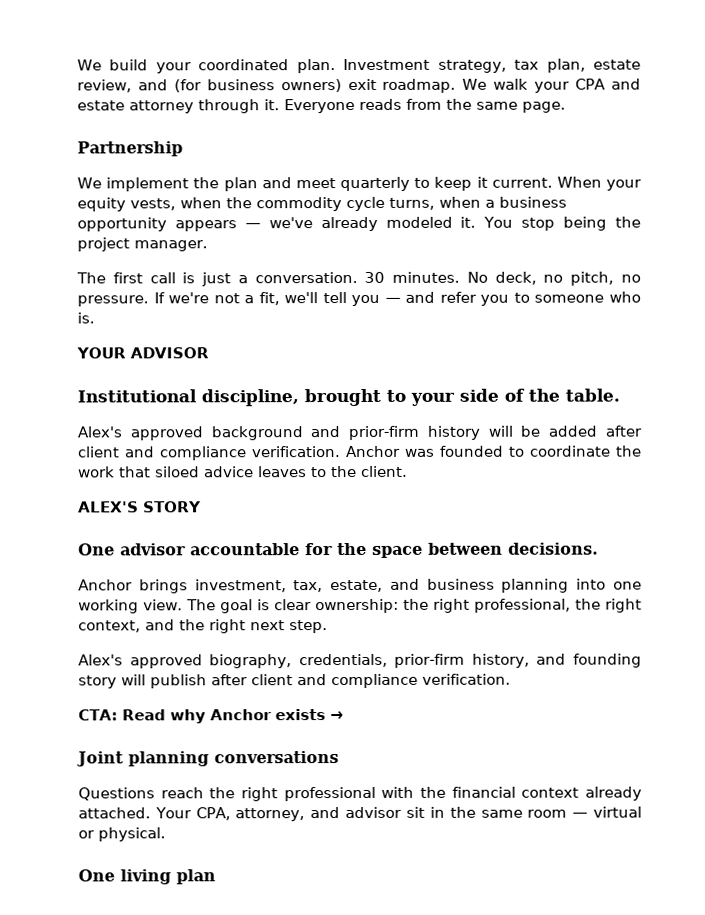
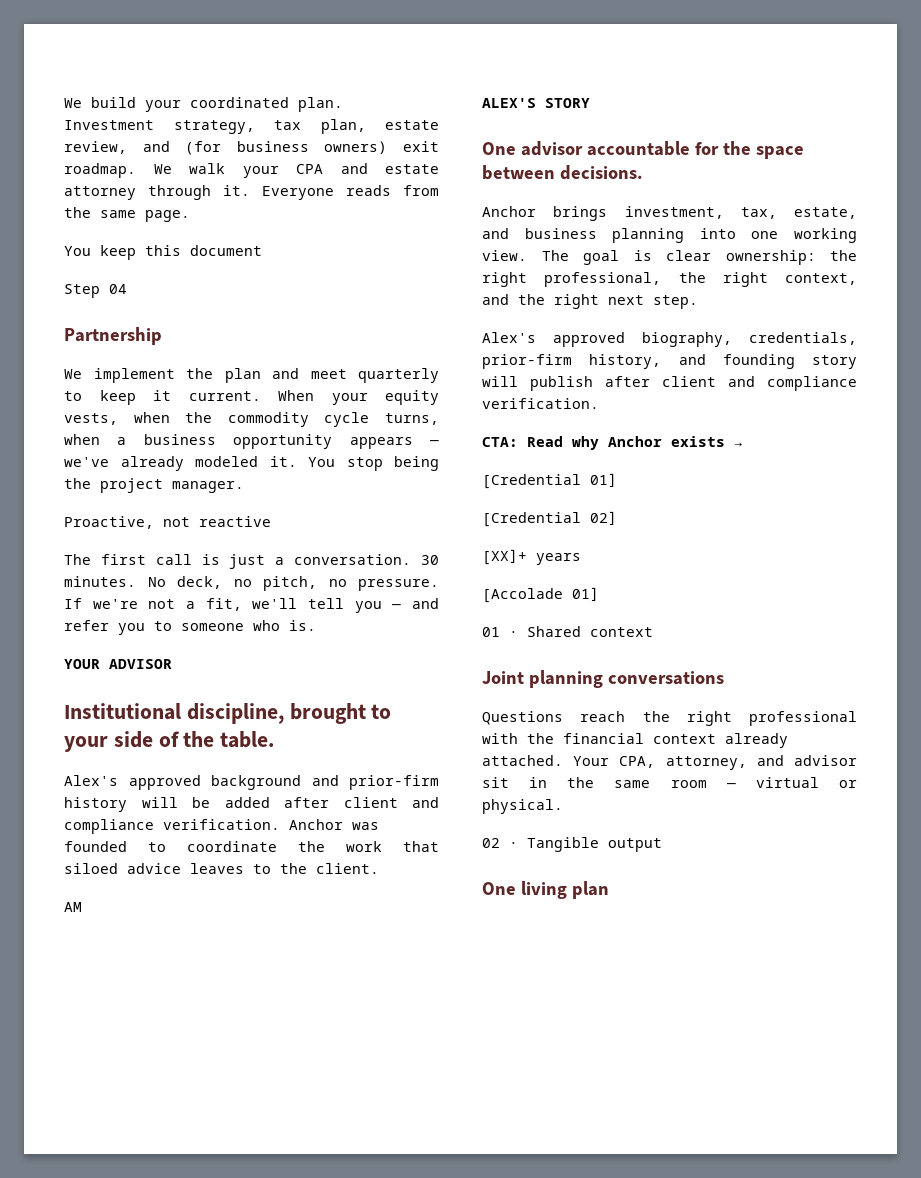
(566, 107) none -> [64,245,262,260] [64,284,127,298] // You keep this document // Step 04
(208, 246) none -> [64,516,271,529] // Proactive, not reactive
(408, 471) none -> [64,902,82,912] // AM
(344, 716) none -> [482,473,617,489] [482,511,617,527] [482,549,581,565] [482,587,599,603] [482,626,653,637] // [Credential 01] // [Credential 02] // [XX]+ years // [Accolade 01] // 01 · Shared context
(166, 834) none -> [482,837,662,852] // 02 · Tangible output

